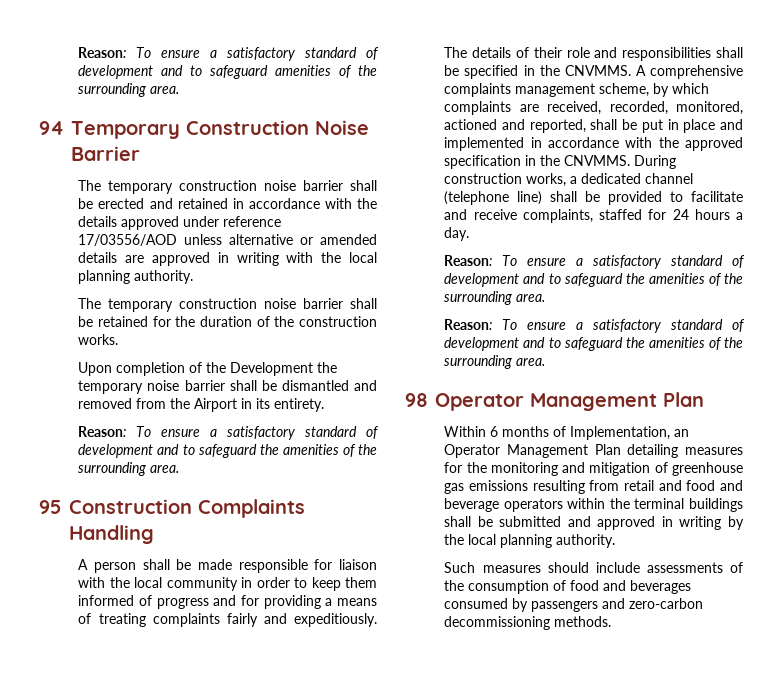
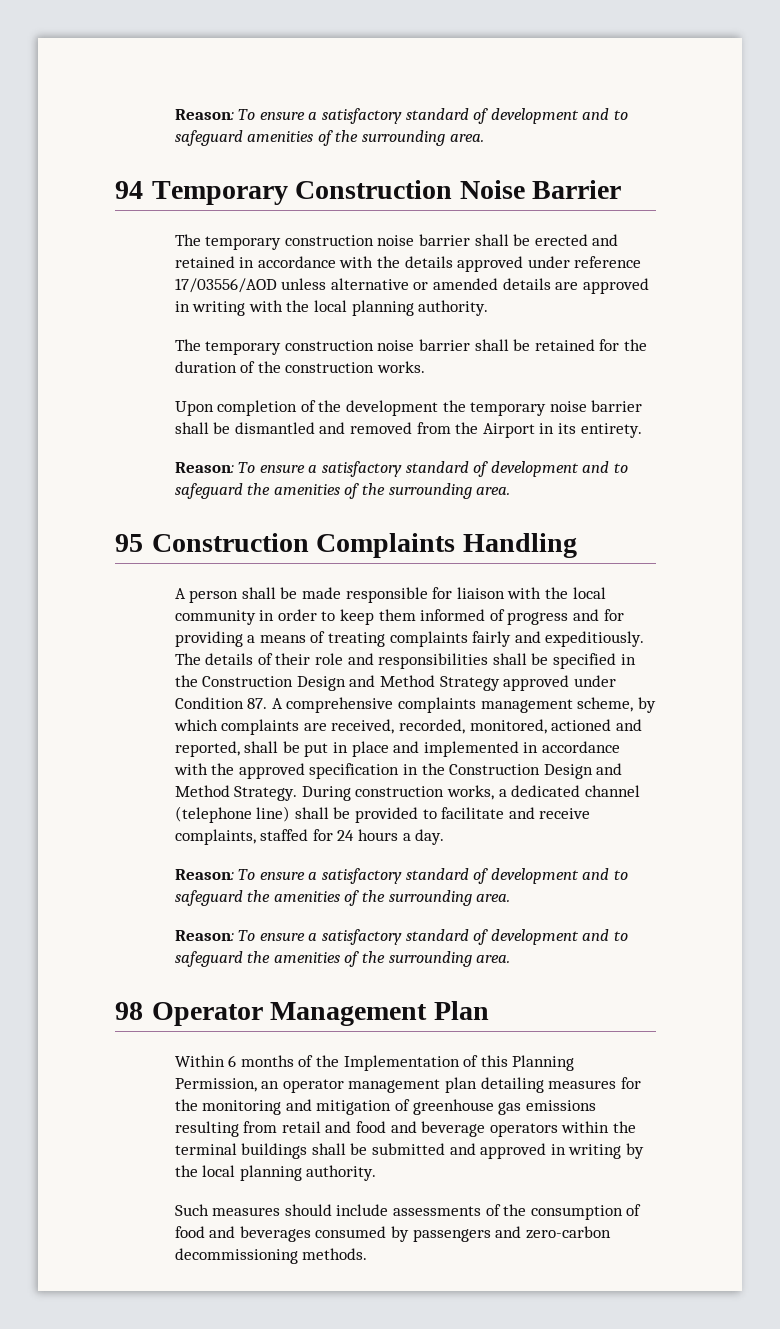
[230,362,314,376] Development -> [346,400,439,416] development
[564,65,631,76] CNVMMS. -> [202,675,616,691] [174,697,268,709] Construction Design and Method Strategy approved under Condition 87.
[564,155,631,166] CNVMMS. -> [449,763,623,779] [174,785,298,801] Construction Design and Method Strategy.
[570,426,690,440] [444,444,621,458] Implementation, an Operator Management Plan -> [316,1055,575,1071] [174,1077,478,1093] the Implementation of this Planning Permission, an operator management plan

